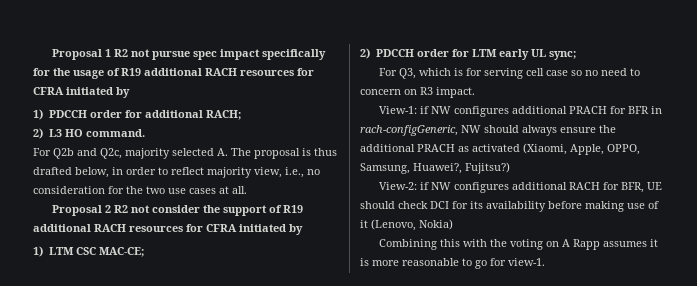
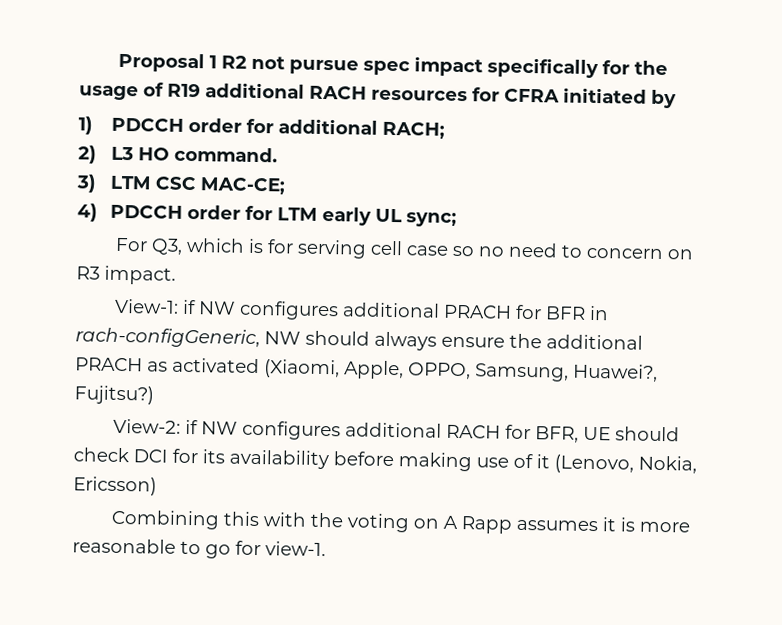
[33,148,337,159] [33,167,320,178] [33,186,247,194] [52,205,304,216] [33,224,303,235] [33,246,43,257] For Q2b and Q2c, majority selected A. The proposal is thus drafted below, in order to reflect majority view, i.e., no consideration for the two use cases at all. // Proposal 2 R2 not consider the support of R19 additional RACH resources for CFRA initiated by // 1) -> [76,174,97,193] 3)
[360,48,370,59] 2) -> [77,203,98,222] 4)
[419,219,453,230] Nokia) -> [638,455,697,474] [73,476,157,496] Nokia, Ericsson)

